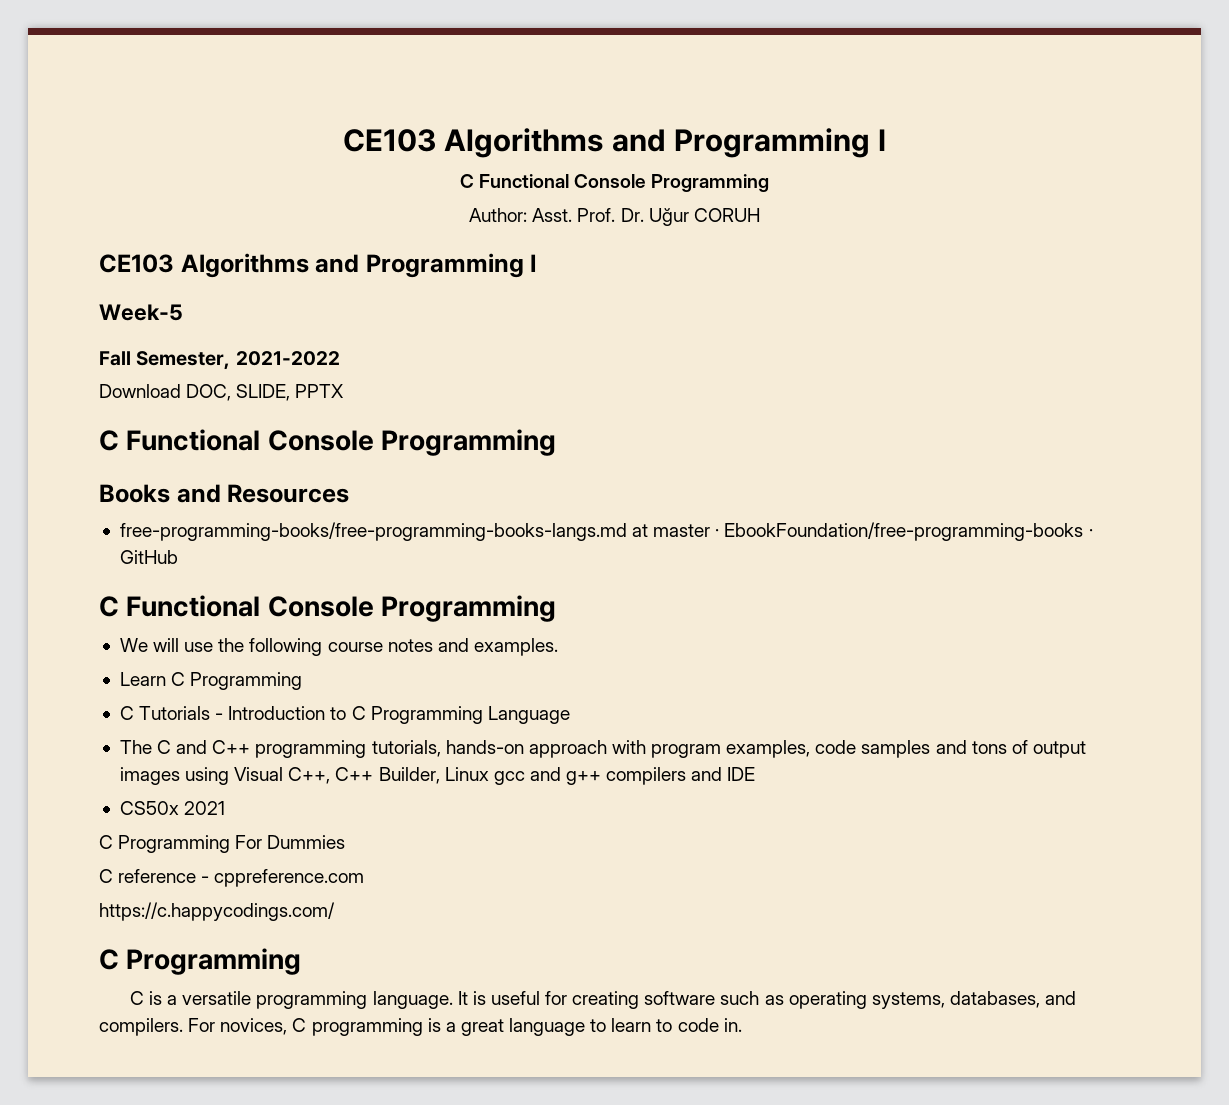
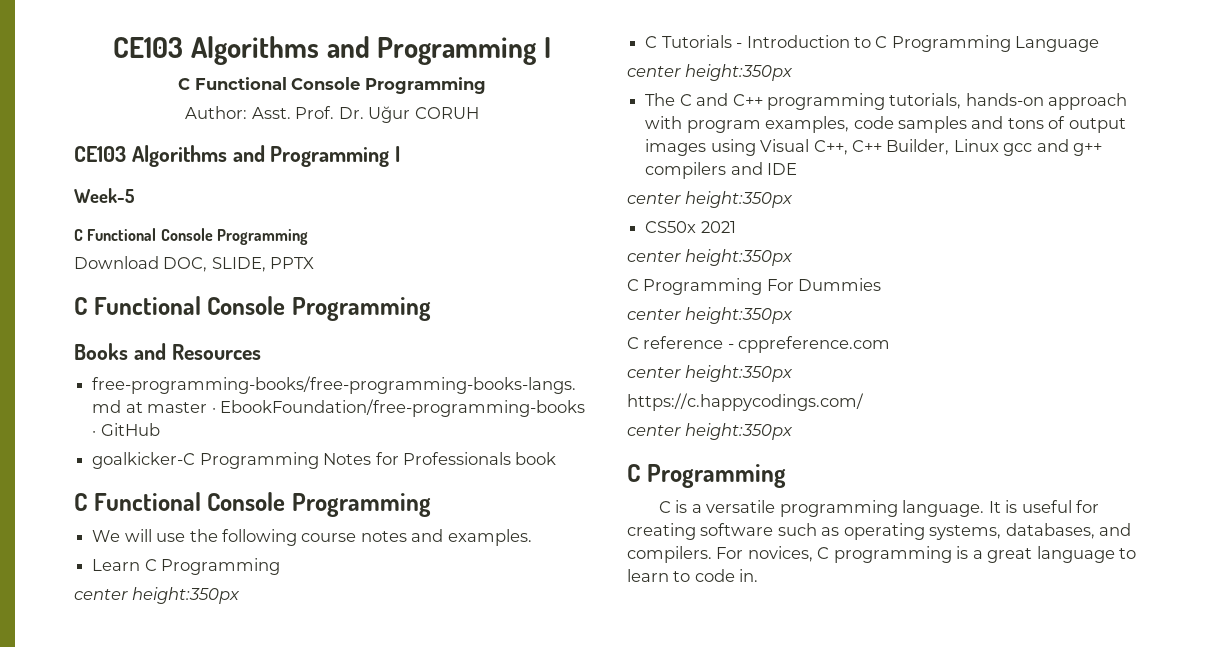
[99,351,340,370] Fall Semester, 2021-2022 -> [74,228,308,245] C Functional Console Programming
(178, 557) none -> [92,452,557,469] // goalkicker-C Programming Notes for Professionals book
(303, 681) none -> [74,587,241,604] // center height:350px
(570, 715) none -> [627,64,794,81] // center height:350px
(756, 774) none -> [627,191,794,208] // center height:350px
(226, 808) none -> [627,249,794,266] // center height:350px
(346, 842) none -> [627,307,794,324] // center height:350px
(365, 878) none -> [627,365,794,382] // center height:350px
(335, 911) none -> [627,423,794,440] // center height:350px

